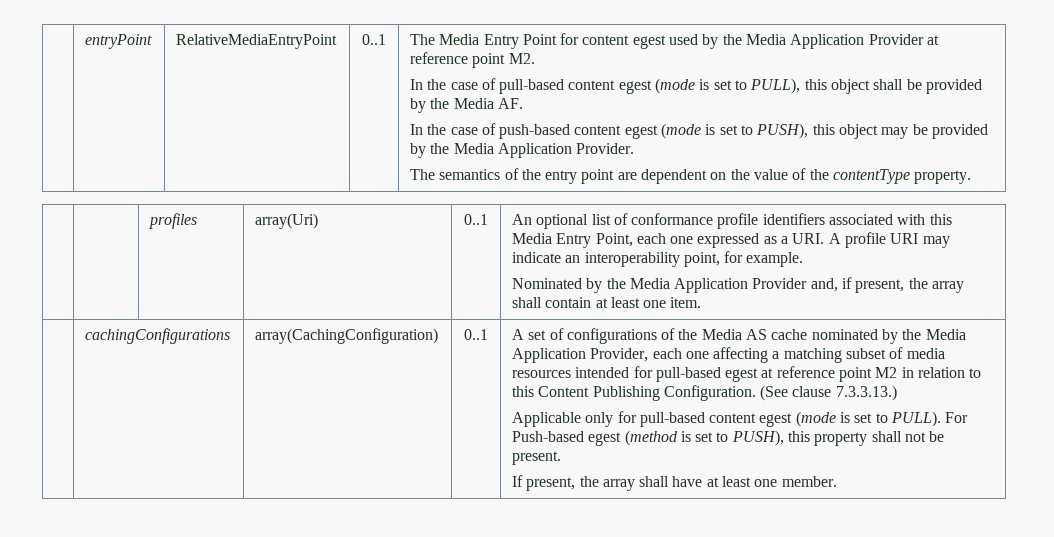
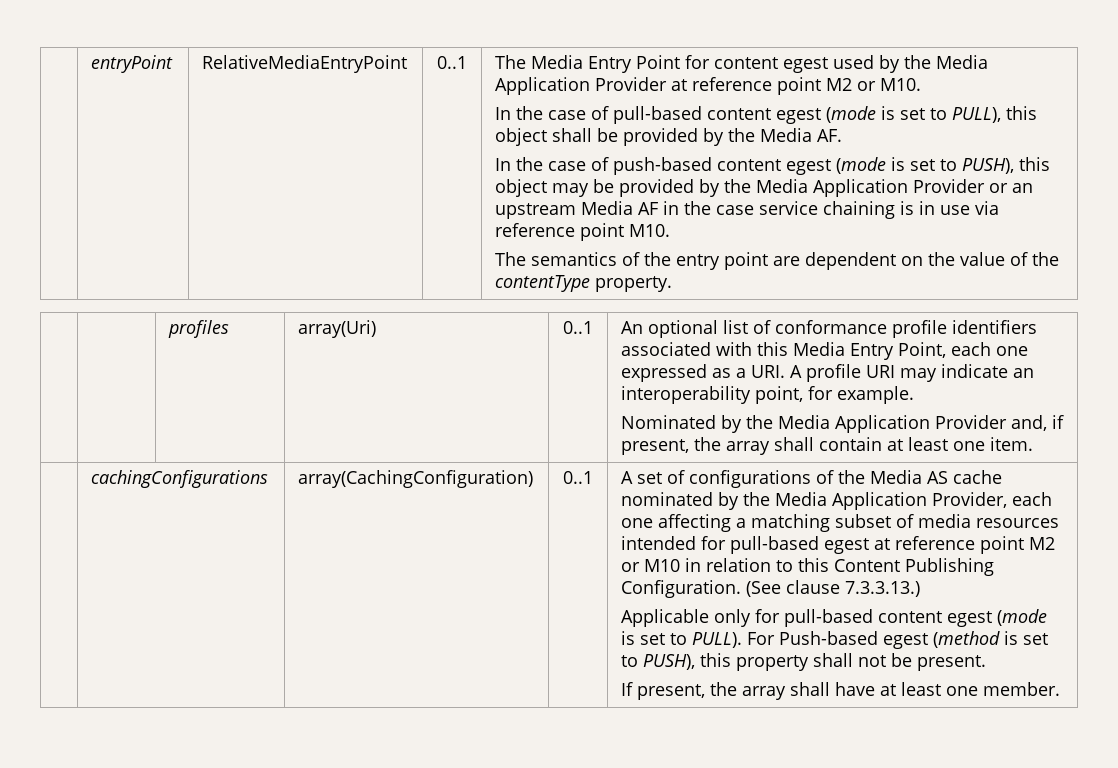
[508,53,535,64] M2. -> [826,78,922,91] M2 or M10.
[576,143,635,154] Provider. -> [913,179,1034,193] [495,201,1000,219] [495,223,671,241] Provider or an upstream Media AF in the case service chaining is in use via reference point M10.
(898, 372) none -> [621,559,681,572] or M10

